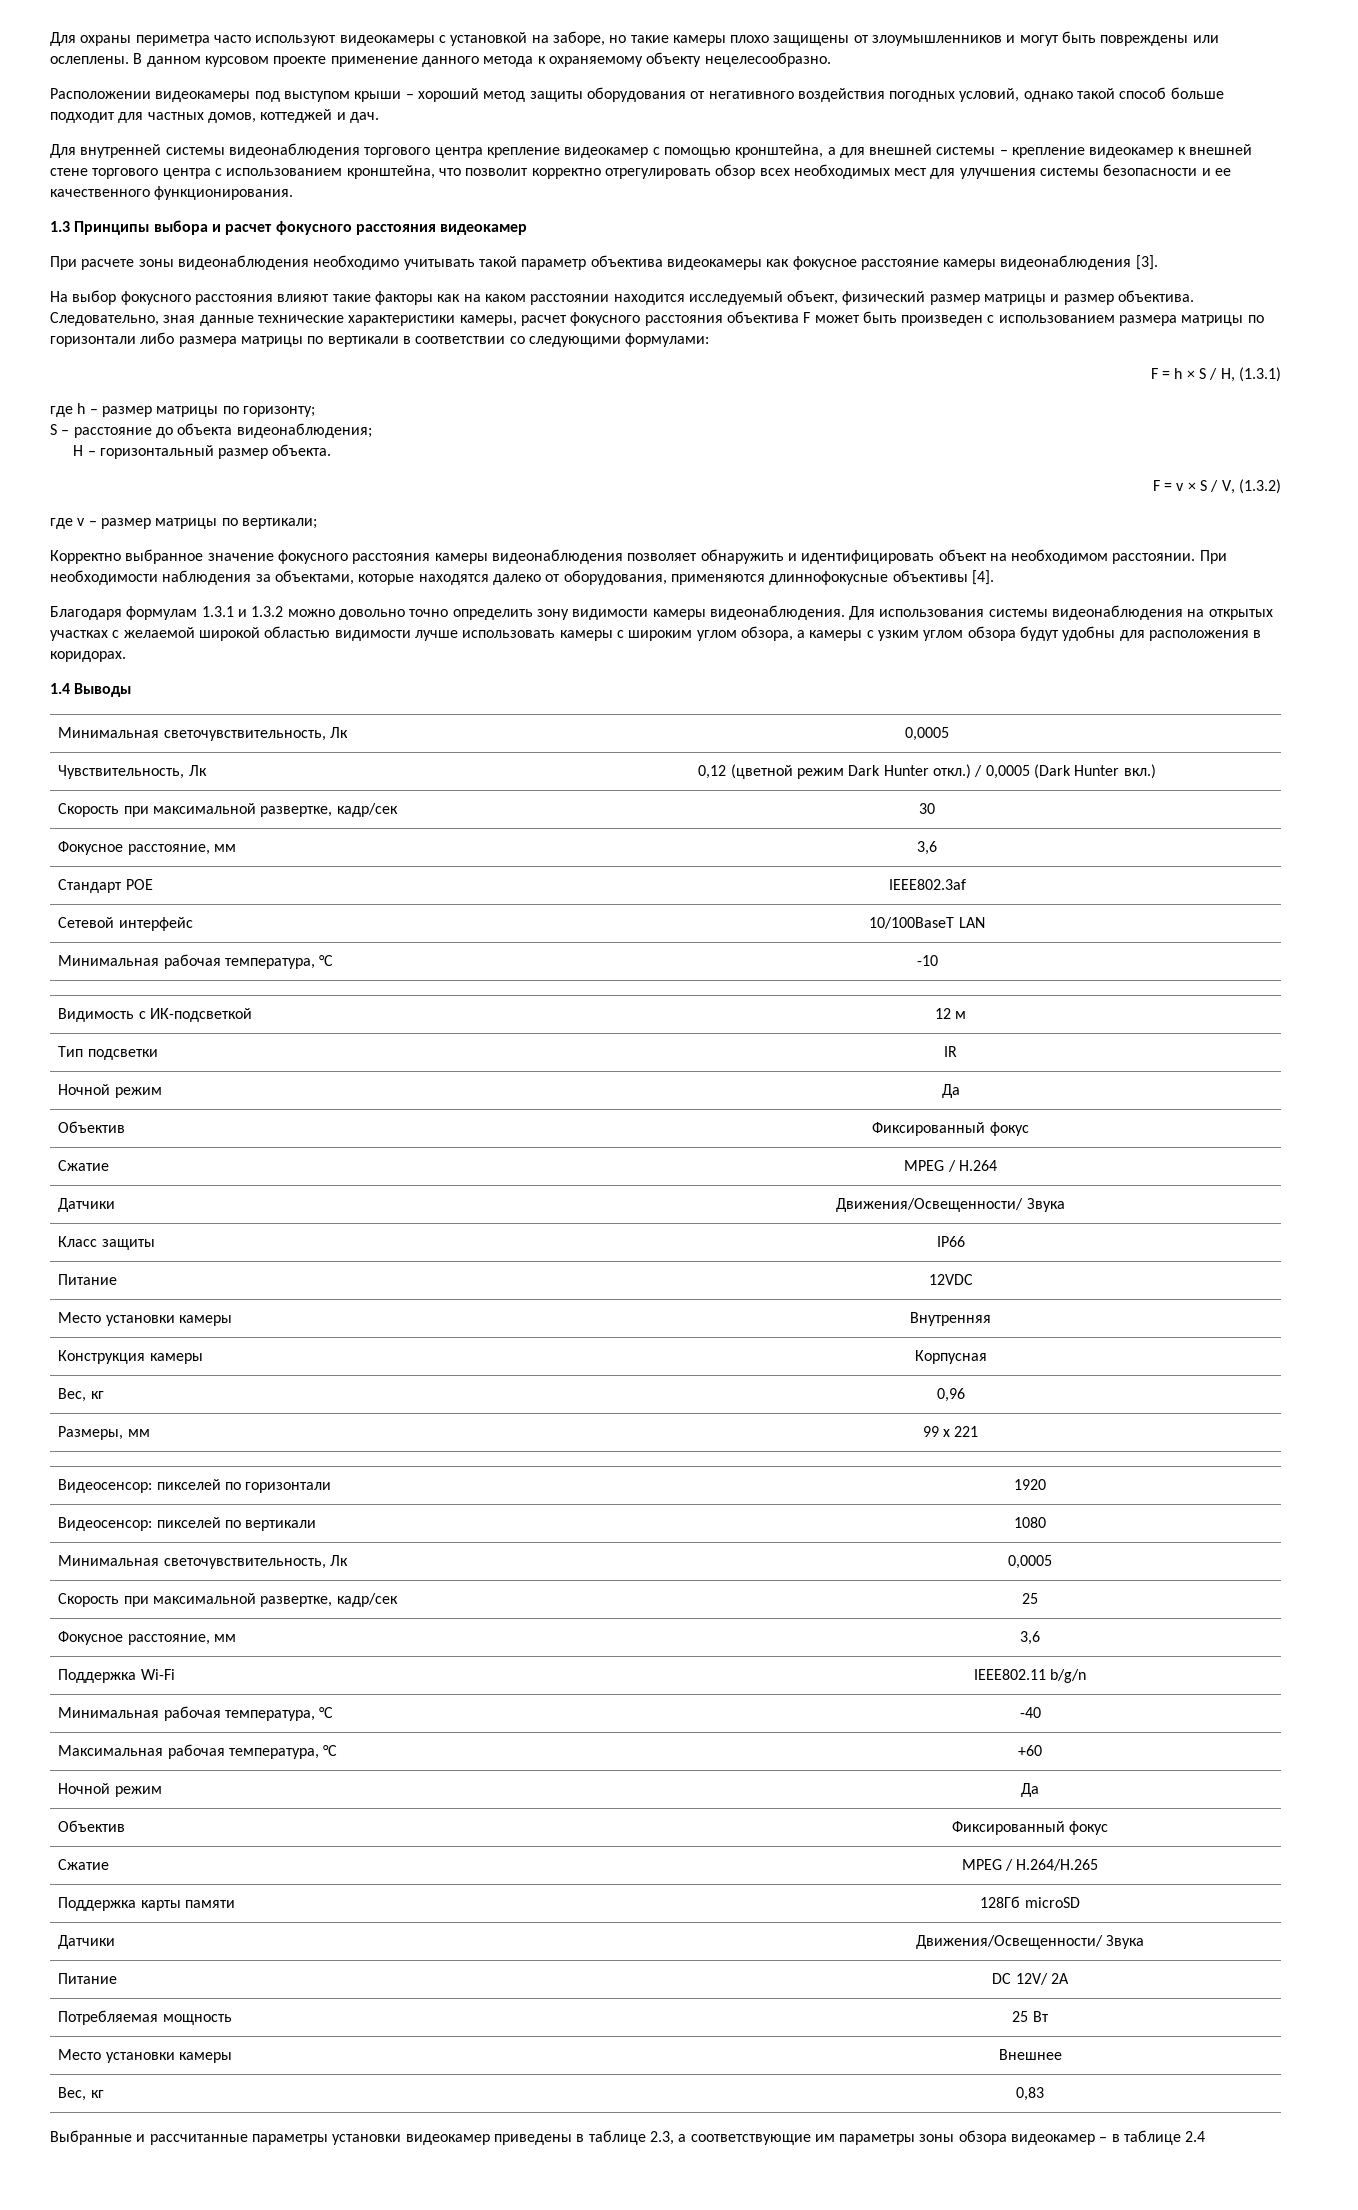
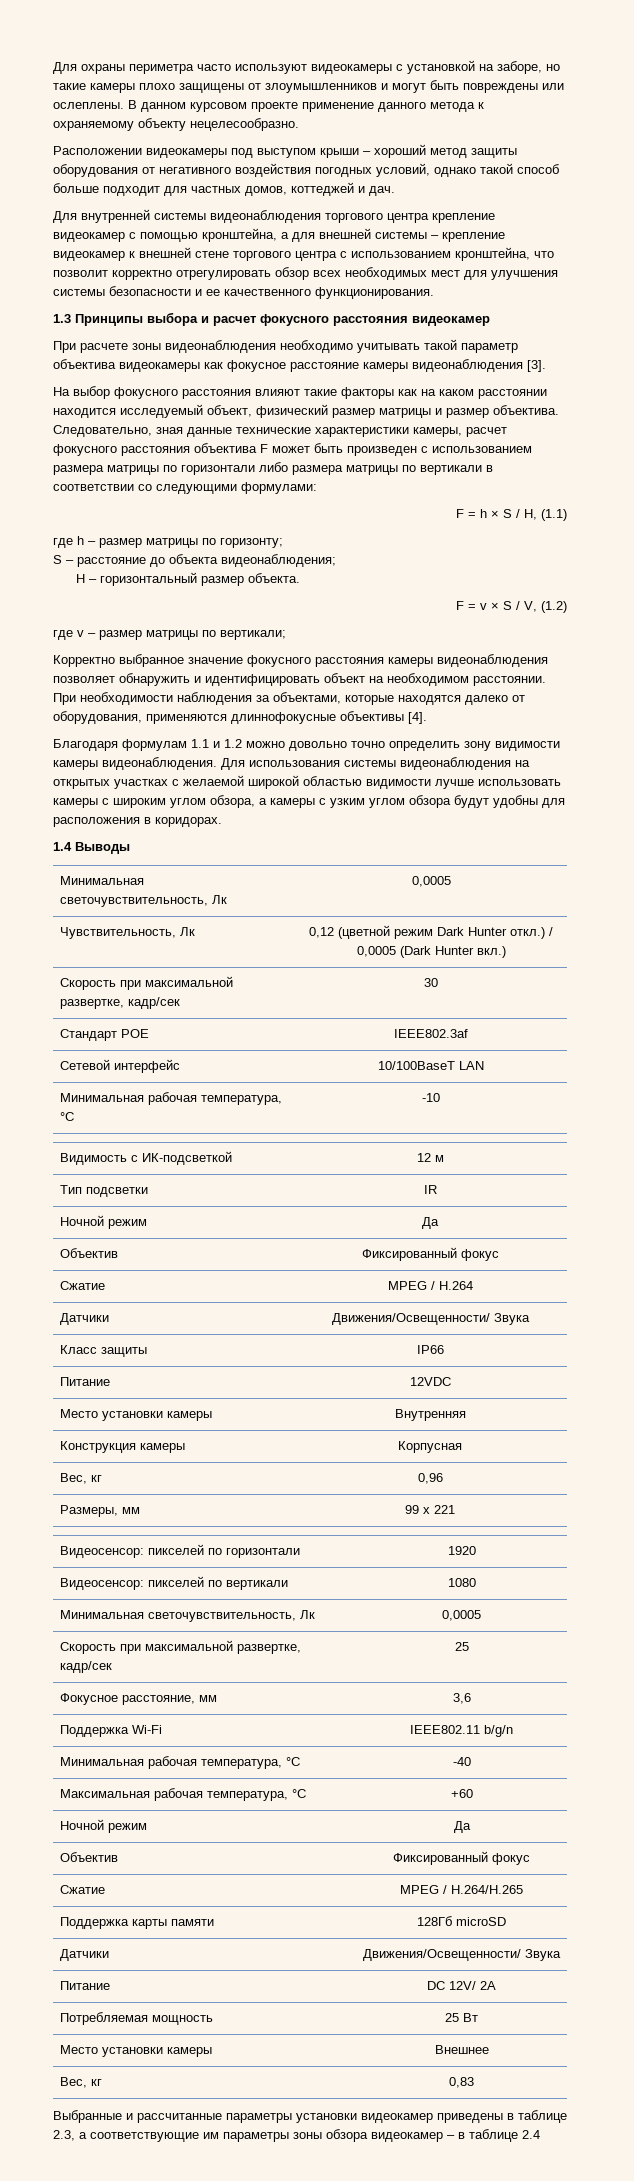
[1238,367,1281,382] (1.3.1) -> [541,509,567,521] (1.1)
[1238,479,1281,494] (1.3.2) -> [541,601,567,613] (1.2)
[201,606,284,617] 1.3.1 и 1.3.2 -> [191,739,242,748] 1.1 и 1.2
[58,841,237,855] [917,841,938,855] // Фокусное расстояние, мм | 3,6 -> (438, 982) none

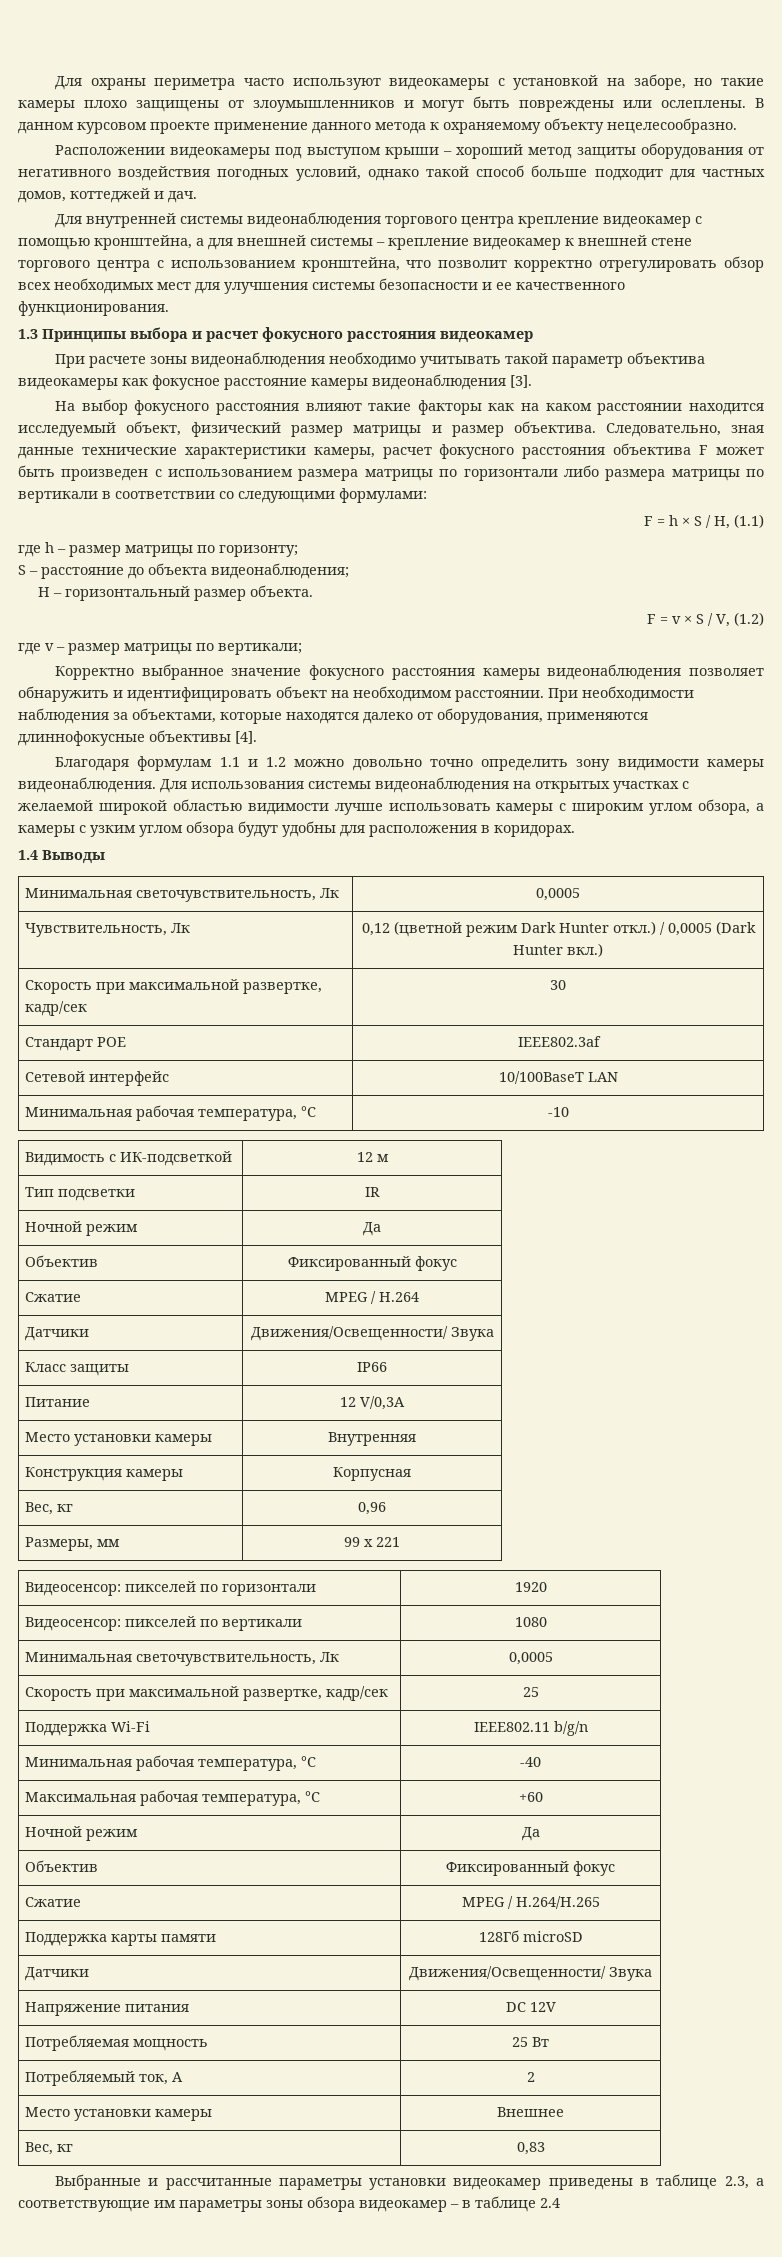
[409,1377,451,1386] 12VDC -> [340,1396,405,1410] 12 V/0,3А
[59,1693,217,1705] [452,1693,471,1704] // Фокусное расстояние, мм | 3,6 -> (539, 1692) none
[59,1981,110,1990] Питание -> [25,2002,190,2016] Напряжение питания
[448,1981,496,1990] 12V/ 2A -> [529,2002,556,2012] 12V
(478, 2017) none -> [25,2070,184,2086] [526,2072,535,2082] // Потребляемый ток, А | 2

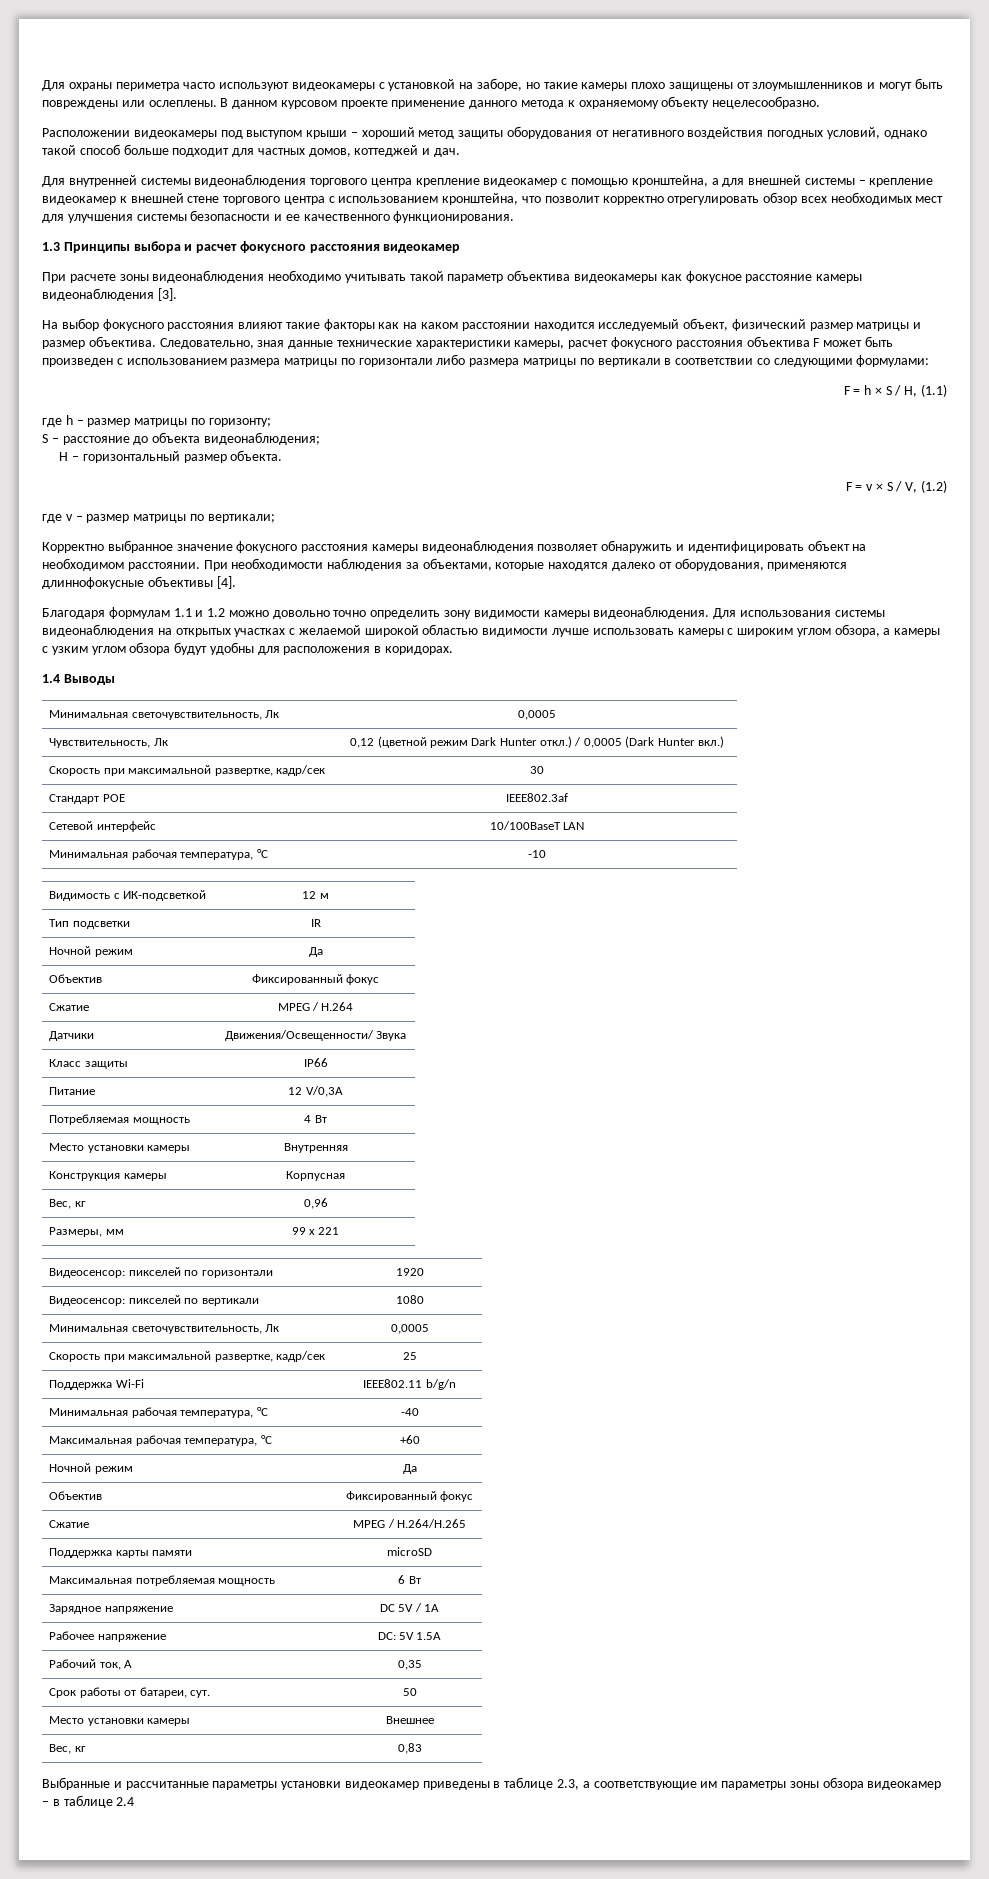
(405, 1403) none -> [49,1114,190,1125] [304,1115,327,1123] // Потребляемая мощность | 4 Вт
[478,1930,519,1942] 128Гб -> (193, 1553) none
[25,1967,90,1981] [409,1966,652,1981] [25,2002,190,2016] [505,2002,556,2012] [25,2035,209,2051] [512,2037,549,2047] [25,2070,184,2086] [526,2072,535,2082] Датчики | Движения/Освещенности/ Звука // Напряжение питания | DC 12V // Потребляемая мощность | 25 Вт // Потребляемый ток, А | 2 -> [49,1575,276,1586] [398,1575,421,1584] [49,1604,173,1614] [379,1603,440,1612] [49,1631,166,1642] [377,1632,442,1640] [49,1659,133,1670] [397,1660,422,1670] [49,1687,210,1698] [402,1688,417,1696] Максимальная потребляемая мощность | 6 Вт // Зарядное напряжение | DC 5V / 1A // Рабочее напряжение | DC: 5V 1.5A // Рабочий ток, A | 0,35 // Срок работы от батареи, сут. | 50

